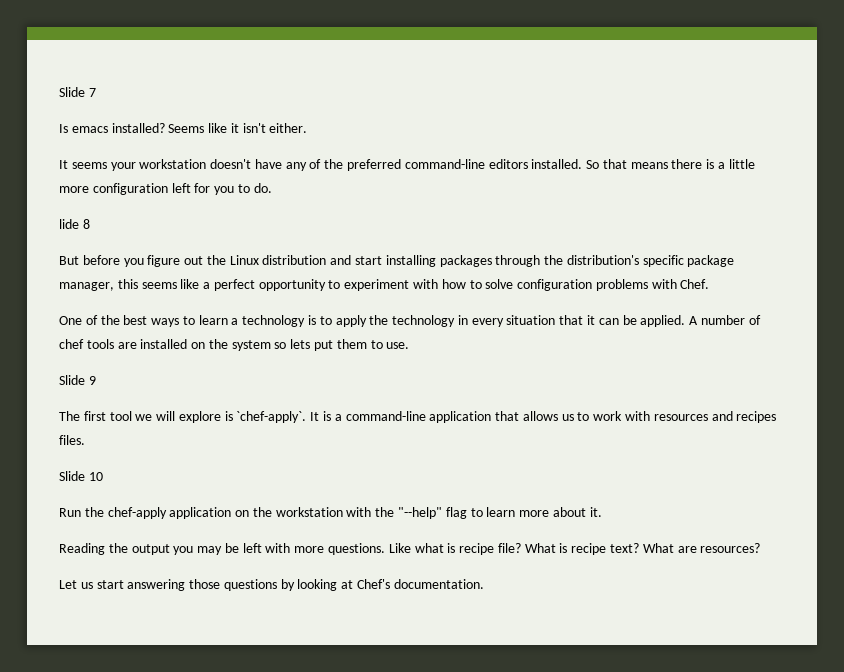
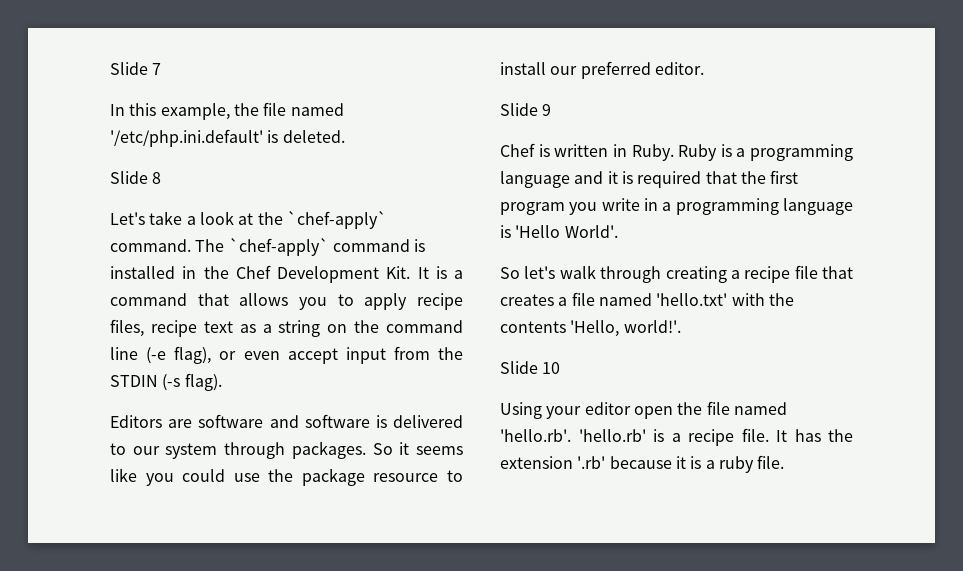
[59,123,308,133] [59,159,755,171] [59,183,272,195] [59,219,90,229] [59,255,735,267] [59,279,710,291] [59,315,761,327] [59,339,410,351] [59,375,96,385] [59,411,777,423] [59,435,85,445] [59,471,103,481] [59,507,602,519] [59,543,761,555] [59,579,484,591] Is emacs installed? Seems like it isn't either. // It seems your workstation doesn't have any of the preferred command-line editors installed. So that means there is a little more configuration left for you to do. // lide 8 // But before you figure out the Linux distribution and start installing packages through the distribution's specific package manager, this seems like a perfect opportunity to experiment with how to solve configuration problems with Chef. // One of the best ways to learn a technology is to apply the technology in every situation that it can be applied. A number of chef tools are installed on the system so lets put them to use. // Slide 9 // The first tool we will explore is `chef-apply`. It is a command-line application that allows us to work with resources and recipes files. // Slide 10 // Run the chef-apply application on the workstation with the "--help" flag to learn more about it. // Reading the output you may be left with more questions. Like what is recipe file? What is recipe text? What are resources? // Let us start answering those questions by looking at Chef's documentation. -> [110,102,344,120] [110,129,345,147] [110,171,162,184] [110,211,387,229] [110,238,426,256] [110,265,463,283] [110,293,463,310] [110,319,463,337] [110,346,463,364] [110,373,222,391] [110,414,464,428] [110,441,463,459] [110,468,463,486] [500,61,704,79] [500,103,552,116] [500,143,853,161] [500,170,799,188] [500,198,853,215] [500,225,618,238] [500,265,853,283] [500,292,794,306] [500,320,681,337] [500,361,561,374] [500,401,787,419] [500,428,853,446] [500,455,785,473] In this example, the file named '/etc/php.ini.default' is deleted. // Slide 8 // Let's take a look at the `chef-apply` command. The `chef-apply` command is installed in the Chef Development Kit. It is a command that allows you to apply recipe files, recipe text as a string on the command line (-e flag), or even accept input from the STDIN (-s flag). // Editors are software and software is delivered to our system through packages. So it seems like you could use the package resource to install our preferred editor. // Slide 9 // Chef is written in Ruby. Ruby is a programming language and it is required that the first program you write in a programming language is 'Hello World'. // So let's walk through creating a recipe file that creates a file named 'hello.txt' with the contents 'Hello, world!'. // Slide 10 // Using your editor open the file named 'hello.rb'. 'hello.rb' is a recipe file. It has the extension '.rb' because it is a ruby file.

